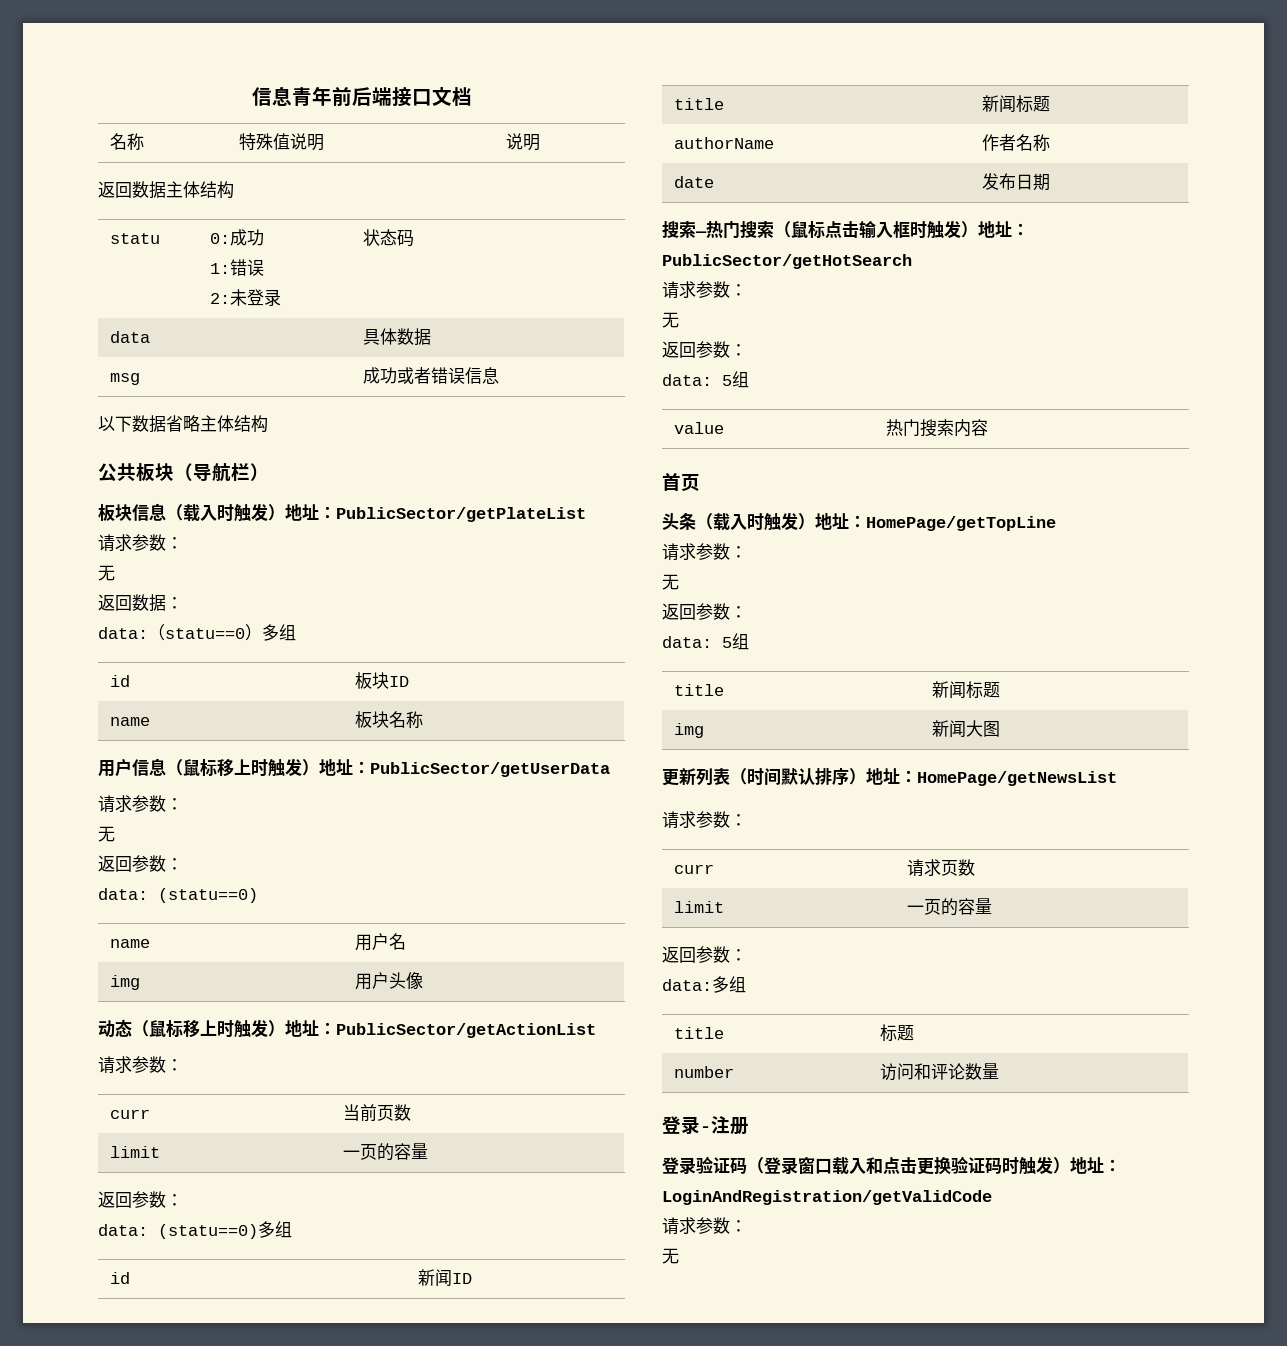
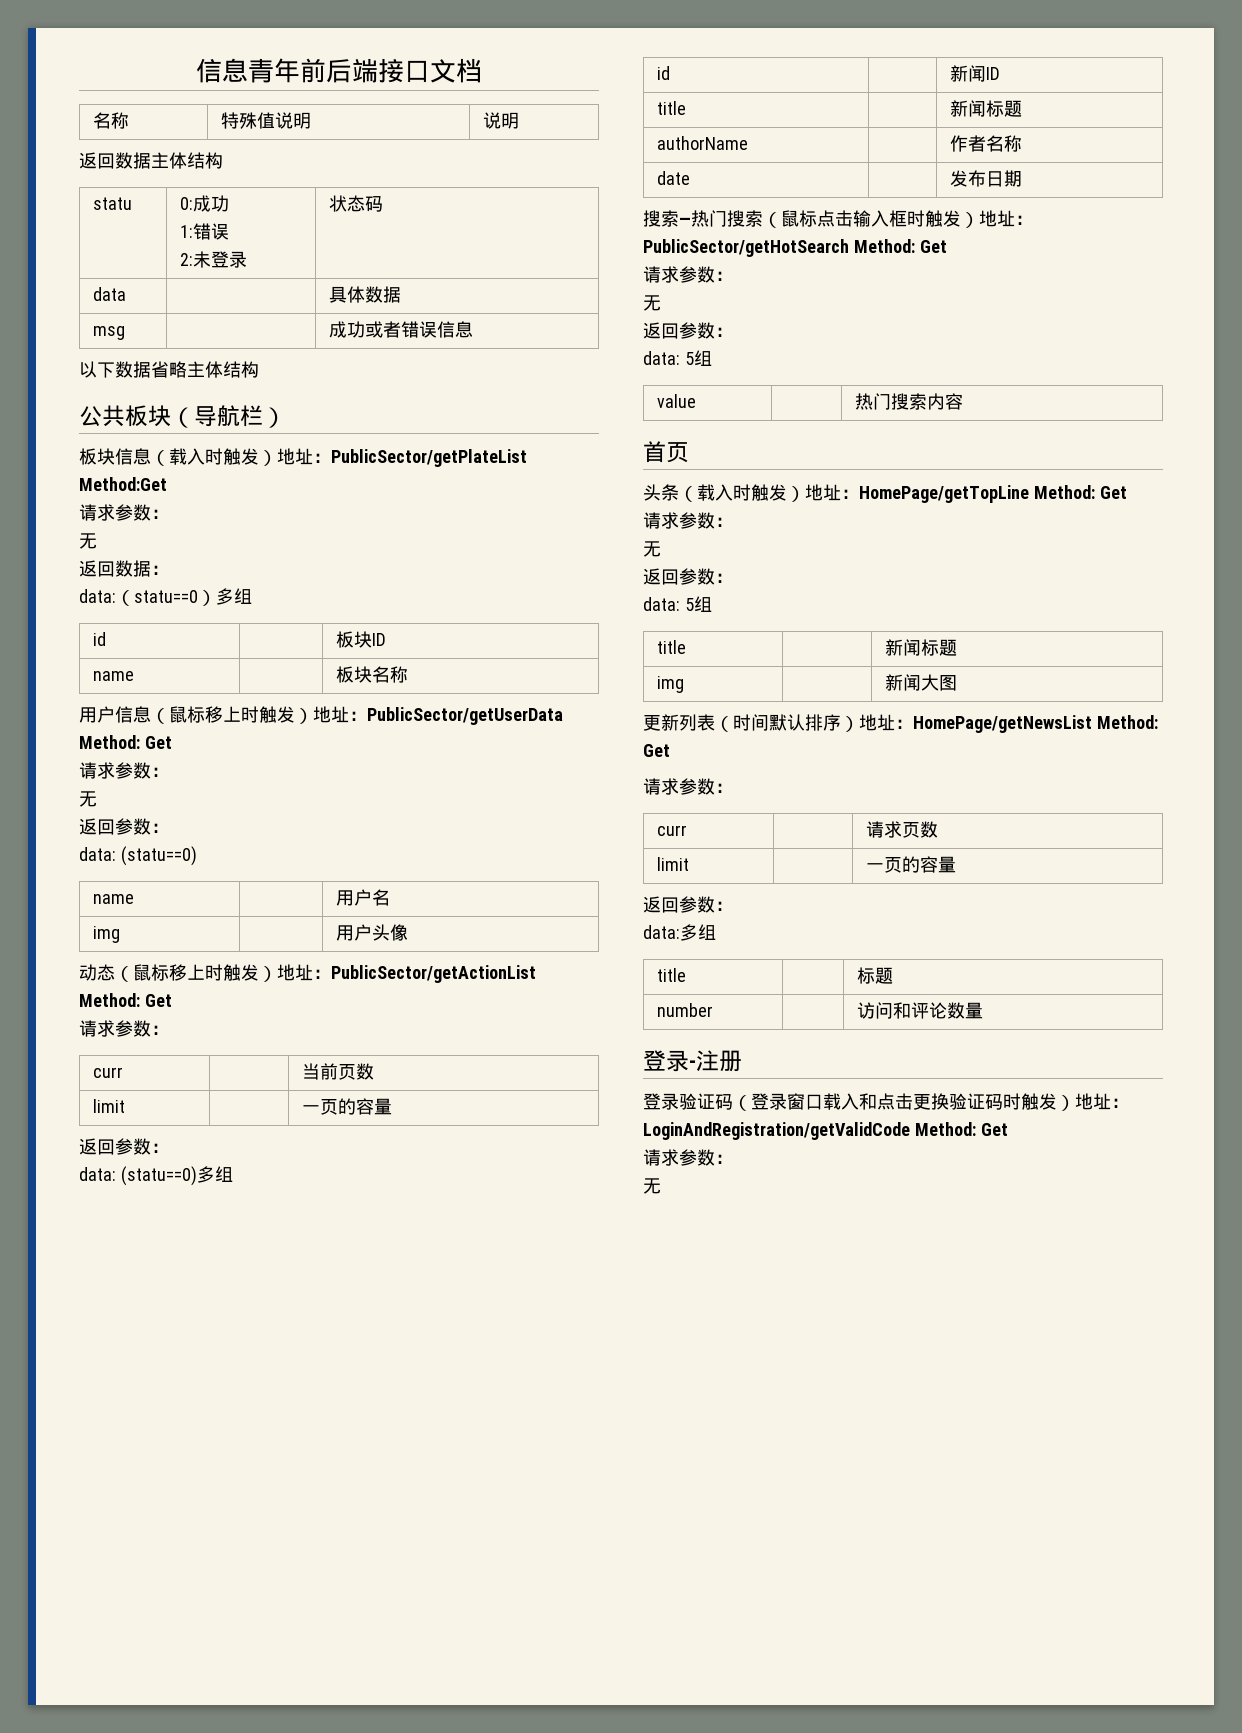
(586, 514) none -> [79,477,167,491] Method:Get
(610, 769) none -> [79,735,172,749] Method: Get
(596, 1030) none -> [79,993,172,1007] Method: Get
(912, 261) none -> [853,239,947,253] Method: Get
(1056, 523) none -> [1033,485,1127,499] Method: Get
(1117, 778) none -> [1096,715,1158,729] [643,744,670,757] Method: Get
(992, 1197) none -> [914,1122,1008,1136] Method: Get

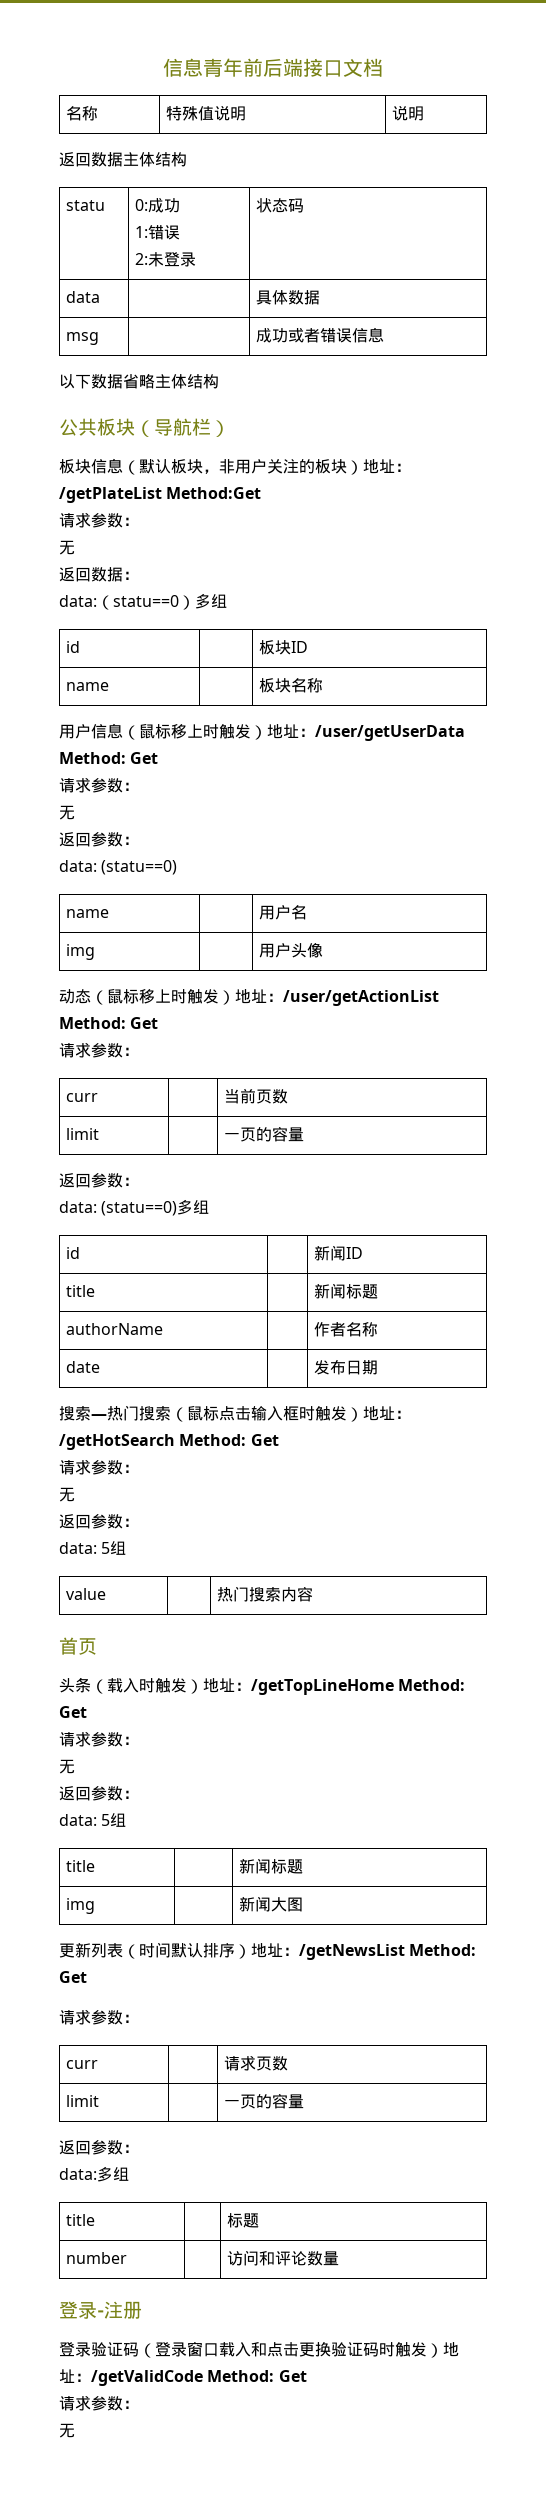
[169,448,527,467] 载入时触发）地址：PublicSector/getPlateList -> [139,459,411,475] [59,487,162,503] 默认板块，非用户关注的板块）地址：/getPlateList
[367,707,563,725] PublicSector/getUserData -> [315,725,465,741] /user/getUserData
[331,965,536,983] PublicSector/getActionList -> [283,990,439,1006] /user/getActionList
[643,239,849,257] PublicSector/getHotSearch -> [59,1434,175,1450] /getHotSearch
[859,485,1029,503] HomePage/getTopLine -> [251,1679,394,1695] /getTopLineHome
[913,715,1092,733] HomePage/getNewsList -> [299,1944,405,1960] /getNewsList
[643,1122,910,1140] LoginAndRegistration/getValidCode -> [91,2370,203,2386] /getValidCode

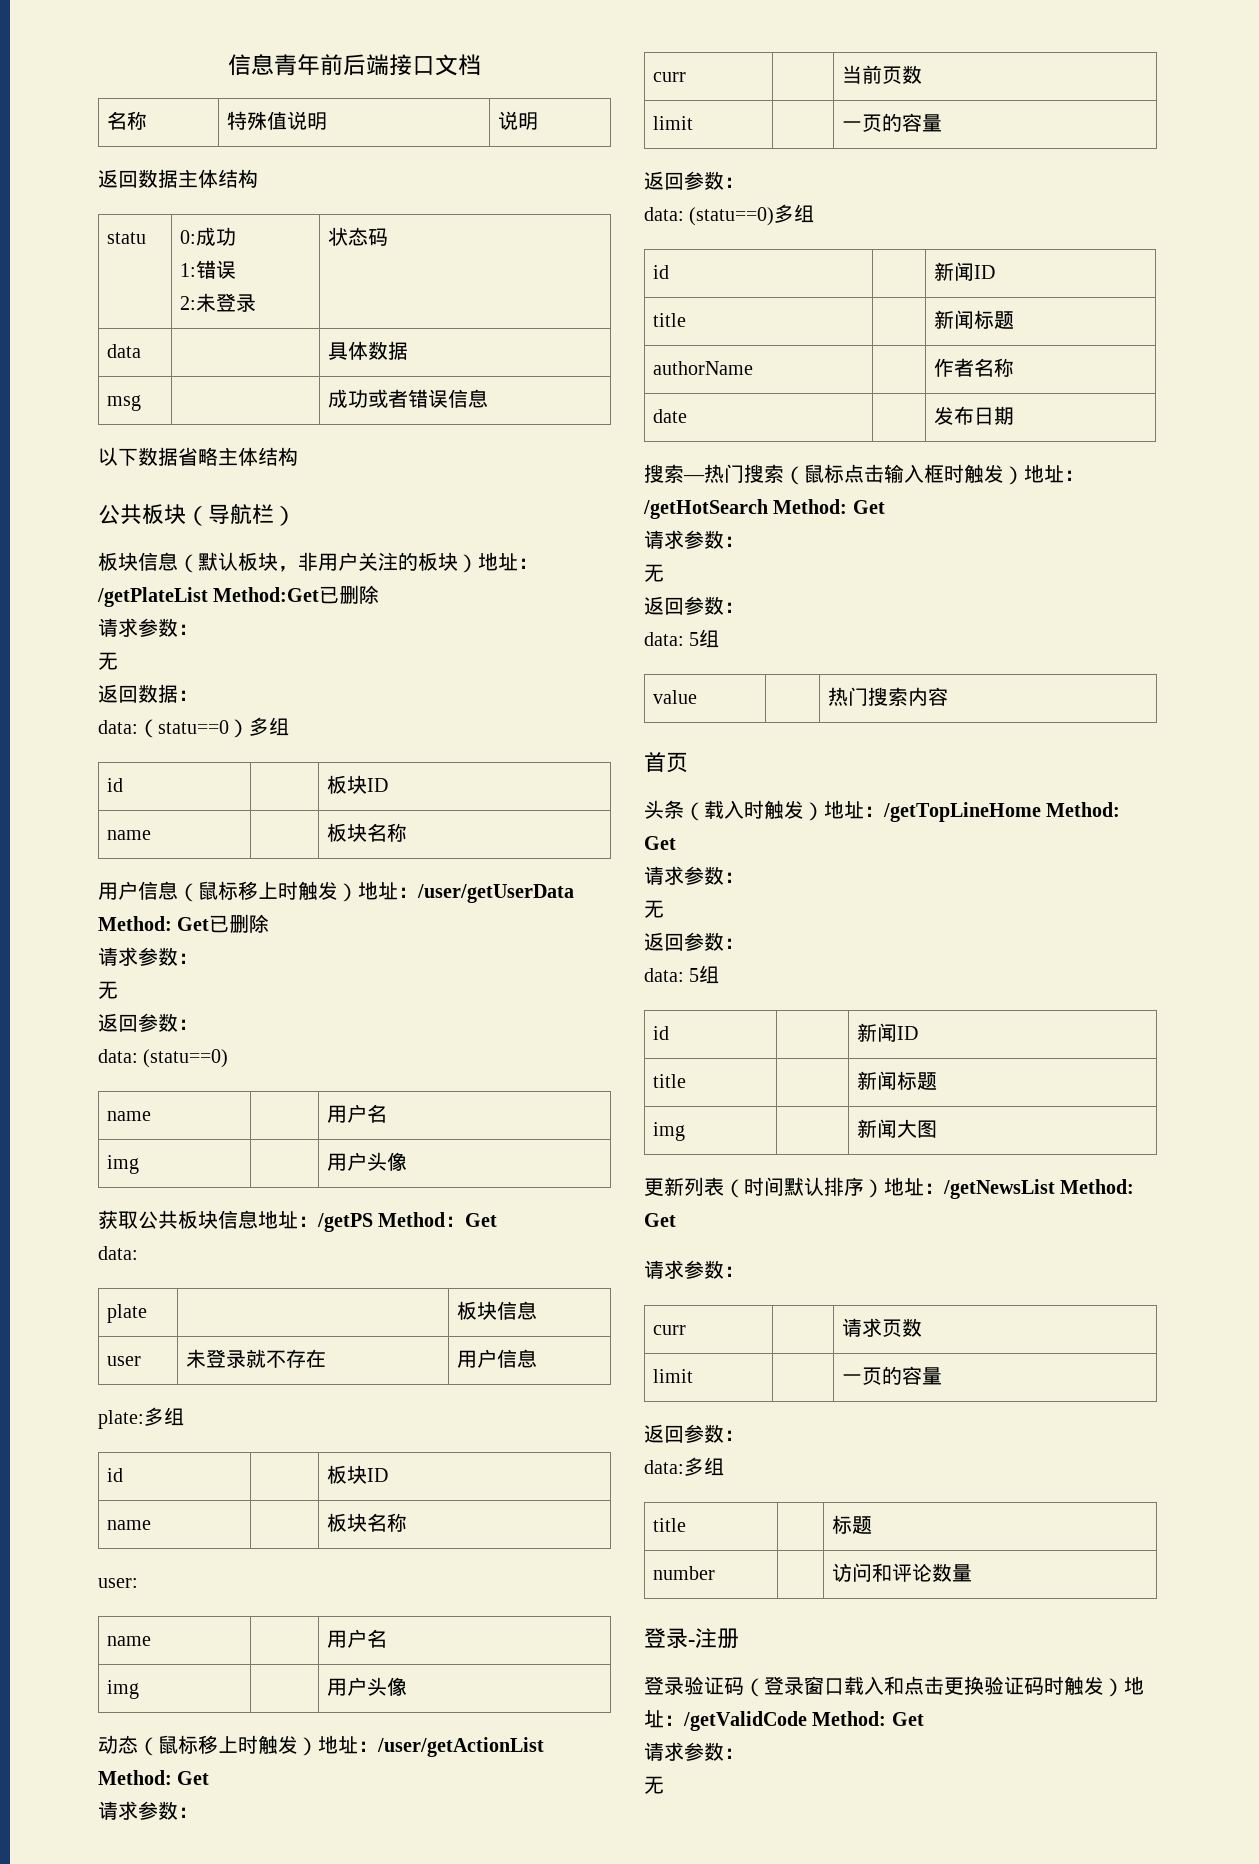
(262, 493) none -> [319,585,380,604] 已删除
(159, 758) none -> [209,914,270,933] 已删除
(323, 950) none -> [98,1210,498,1232] [98,1246,138,1260] [106,1304,147,1323] [456,1301,537,1320] [106,1356,141,1366] [185,1349,326,1368] [456,1349,537,1368] [98,1407,184,1429] [106,1468,123,1482] [326,1465,388,1484] [106,1520,151,1530] [326,1513,407,1532] [98,1578,138,1588] [106,1636,151,1646] [326,1629,387,1648] [106,1680,139,1699] [326,1677,407,1696] // 获取公共板块信息地址：/getPS Method：Get // data: // plate | | 板块信息 // user | 未登录就不存在 | 用户信息 // plate:多组 // id | | 板块ID // name | | 板块名称 // user: // name | | 用户名 // img | | 用户头像
(127, 1820) none -> [652,1026,669,1040] [856,1023,918,1042] // id | | 新闻ID

